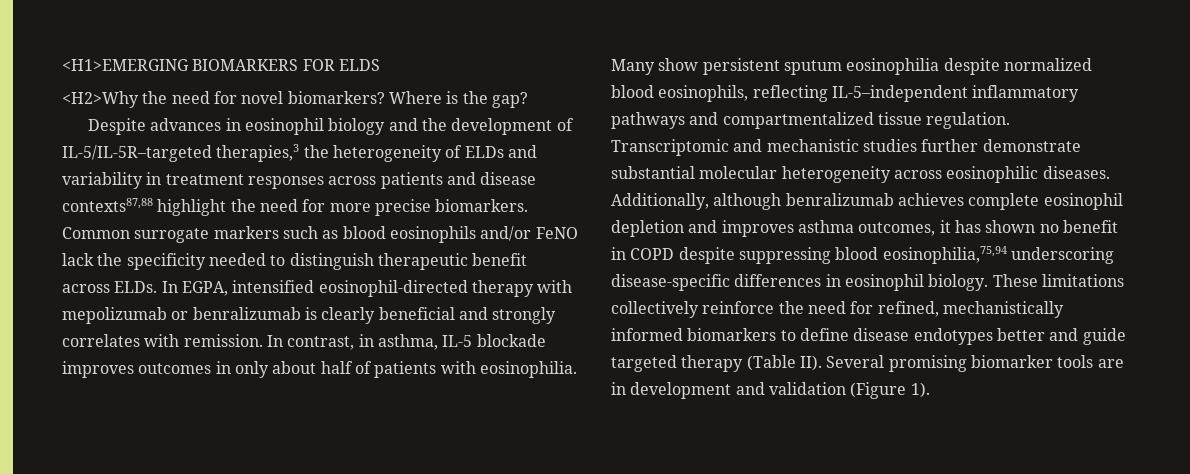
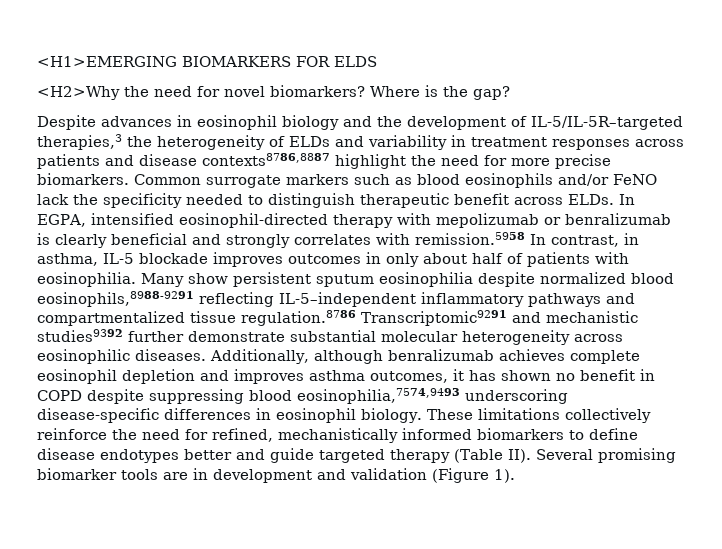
[62,198,153,212] contexts87,88 -> [202,153,330,166] contexts8786,8887
[183,334,263,347] remission. -> [415,232,525,245] remission.5958
[658,85,749,102] eosinophils, -> [37,291,194,307] eosinophils,8988-9291
[926,112,1011,129] [611,139,729,156] regulation. Transcriptomic -> [241,310,507,326] regulation.8786 Transcriptomic9291
[862,139,917,152] studies -> [37,329,123,342] studies9392
[882,246,1007,264] eosinophilia,75,94 -> [297,388,460,404] eosinophilia,7574,9493

